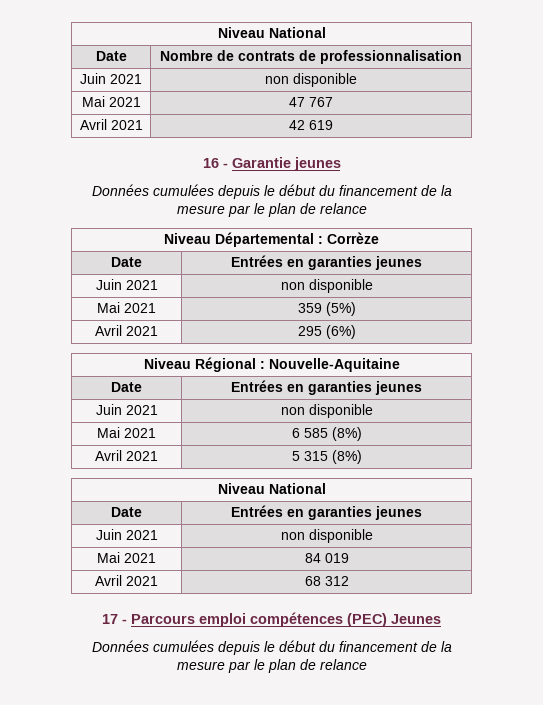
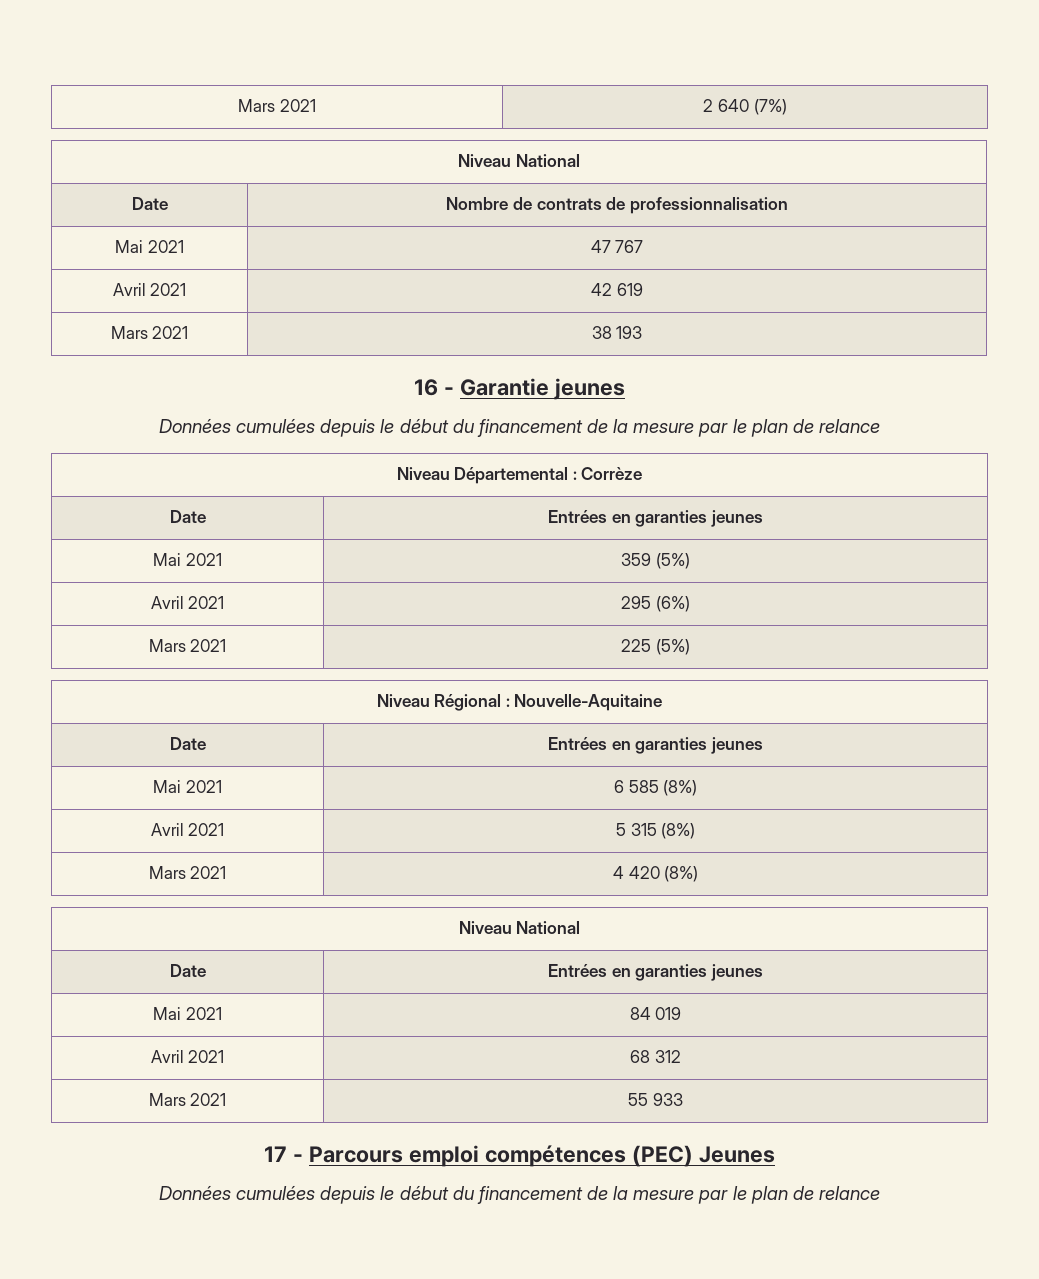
(217, 32) none -> [238,99,316,112] [703,99,787,115] Mars 2021 | 2 640 (7%) //
[80,73,142,84] [265,73,357,87] // Juin 2021 | non disponible -> (788, 205) none
(333, 125) none -> [110,326,189,339] [591,326,643,339] // Mars 2021 | 38 193
[95,279,158,290] [280,279,373,293] // Juin 2021 | non disponible -> (763, 518) none
(356, 332) none -> [148,639,227,652] [621,639,690,655] // Mars 2021 | 225 (5%)
[95,404,158,415] [280,404,373,418] // Juin 2021 | non disponible -> (763, 745) none
(362, 457) none -> [148,866,227,879] [612,866,699,882] // Mars 2021 | 4 420 (8%)
[95,529,158,540] [280,529,373,543] // Juin 2021 | non disponible -> (763, 972) none
(349, 581) none -> [148,1093,227,1106] [628,1093,683,1106] // Mars 2021 | 55 933

